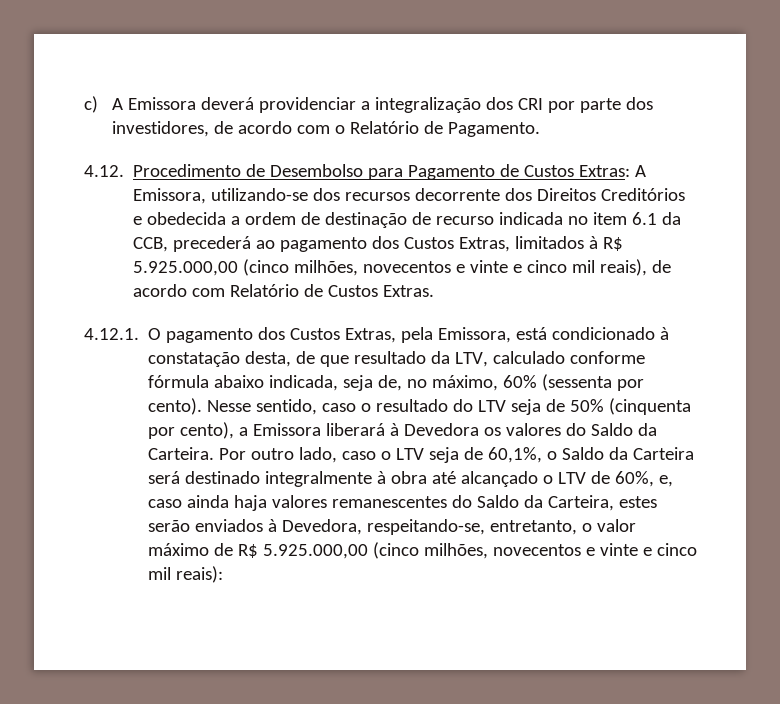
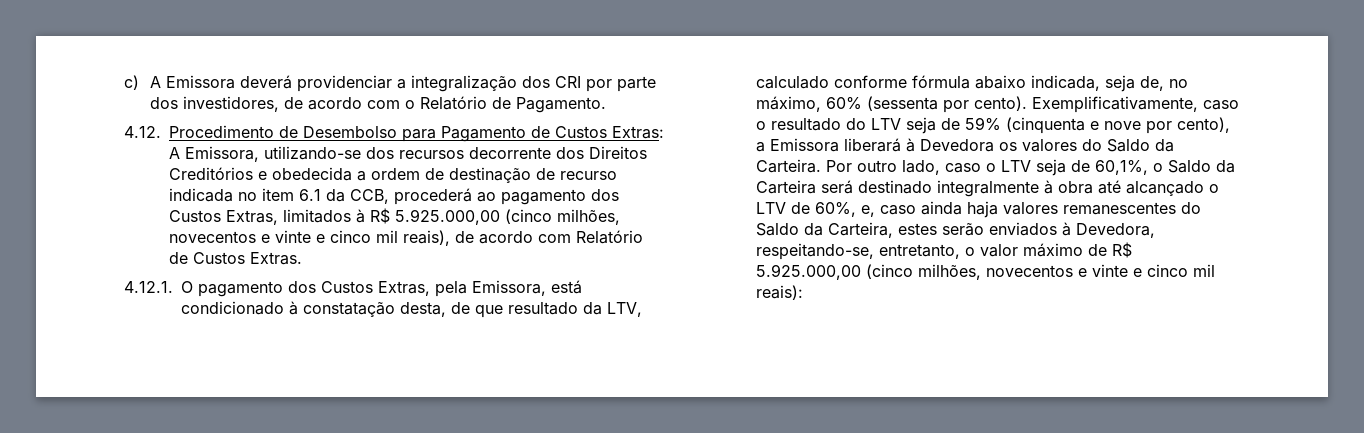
[173,236,252,252] precederá -> [394,188,472,205] procederá
[207,399,318,415] Nesse sentido, -> [1032,96,1198,113] Exemplificativamente,
[570,398,692,415] 50% (cinquenta -> [965,117,1141,134] 59% (cinquenta e nove

